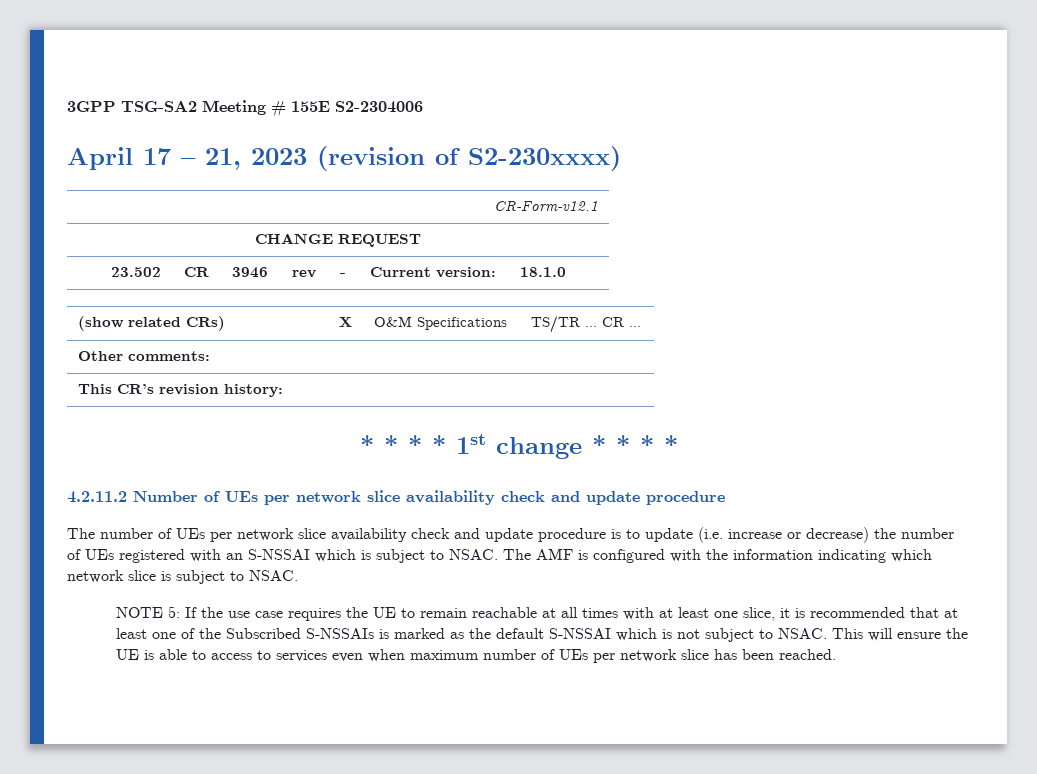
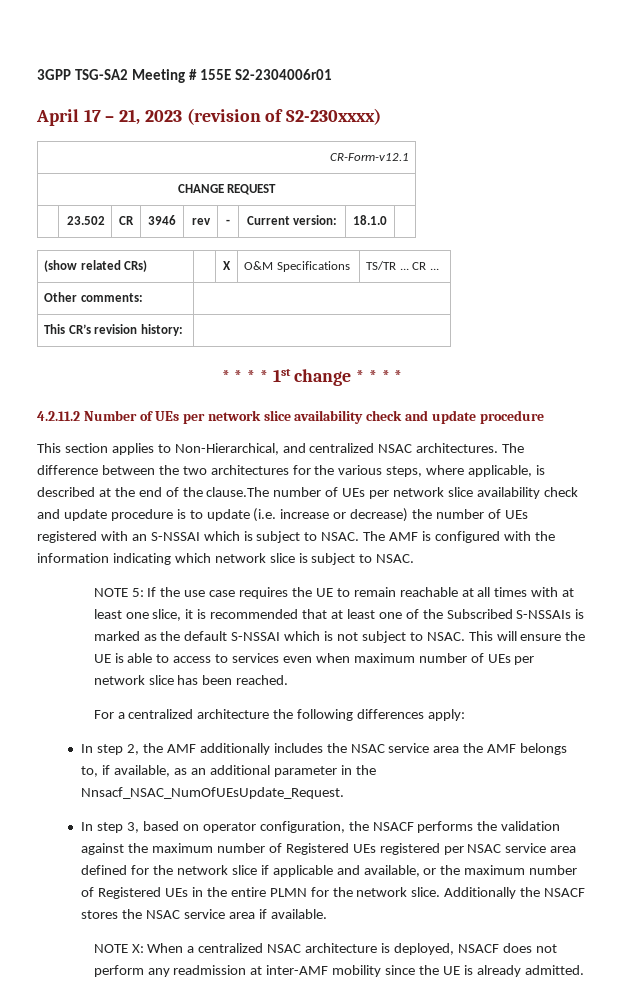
[335,101,423,113] S2-2304006 -> [234,69,332,80] S2-2304006r01
[67,528,95,539] The -> [37,443,525,455] [37,465,546,477] [37,487,270,497] This section applies to Non-Hierarchical, and centralized NSAC architectures. The difference between the two architectures for the various steps, where applicable, is described at the end of the clause.The
(836, 654) none -> [93,709,466,721] [81,743,568,755] [81,765,376,777] [81,787,345,799] [81,821,561,833] [81,843,577,855] [81,865,578,877] [81,887,586,899] [81,909,327,919] [93,943,557,955] [93,965,584,977] // For a centralized architecture the following differences apply: // In step 2, the AMF additionally includes the NSAC service area the AMF belongs to, if available, as an additional parameter in the Nnsacf_NSAC_NumOfUEsUpdate_Request. // In step 3, based on operator configuration, the NSACF performs the validation against the maximum number of Registered UEs registered per NSAC service area defined for the network slice if applicable and available, or the maximum number of Registered UEs in the entire PLMN for the network slice. Additionally the NSACF stores the NSAC service area if available. // NOTE X: When a centralized NSAC architecture is deployed, NSACF does not perform any readmission at inter-AMF mobility since the UE is already admitted.

